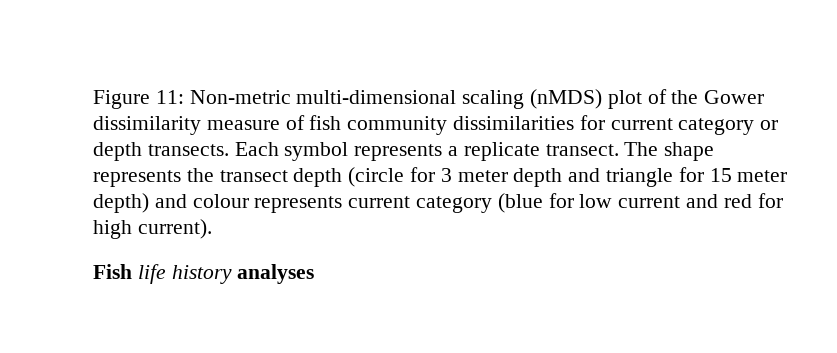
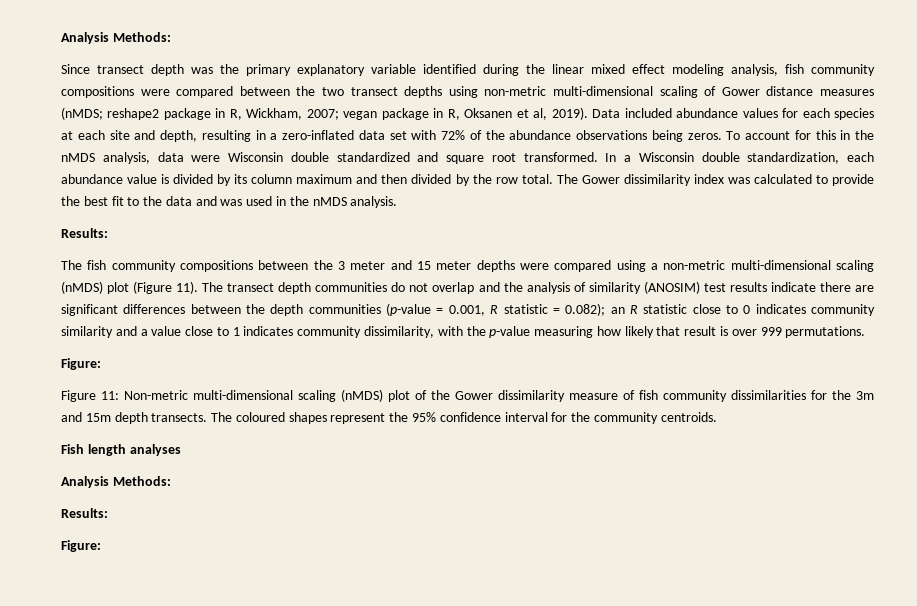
(93, 99) none -> [61,32,171,44] [61,64,875,76] [61,86,875,98] [61,107,875,120] [61,130,874,142] [61,152,874,164] [61,174,874,186] [61,196,398,208] [61,228,108,238] [61,260,875,272] [61,281,874,294] [61,303,876,316] [61,326,866,338] [61,358,101,370] Analysis Methods: // Since transect depth was the primary explanatory variable identified during the linear mixed effect modeling analysis, fish community compositions were compared between the two transect depths using non-metric multi-dimensional scaling of Gower distance measures (nMDS; reshape2 package in R, Wickham, 2007; vegan package in R, Oksanen et al, 2019). Data included abundance values for each species at each site and depth, resulting in a zero-inflated data set with 72% of the abundance observations being zeros. To account for this in the nMDS analysis, data were Wisconsin double standardized and square root transformed. In a Wisconsin double standardization, each abundance value is divided by its column maximum and then divided by the row total. The Gower dissimilarity index was calculated to provide the best fit to the data and was used in the nMDS analysis. // Results: // The fish community compositions between the 3 meter and 15 meter depths were compared using a non-metric multi-dimensional scaling (nMDS) plot (Figure 11). The transect depth communities do not overlap and the analysis of similarity (ANOSIM) test results indicate there are significant differences between the depth communities (p-value = 0.001, R statistic = 0.082); an R statistic close to 0 indicates community similarity and a value close to 1 indicates community dissimilarity, with the p-value measuring how likely that result is over 999 permutations. // Figure: //
[610,118,779,135] [93,142,715,161] [93,167,788,187] [93,193,783,213] [93,219,212,239] current category or depth transects. Each symbol represents a replicate transect. The shape represents the transect depth (circle for 3 meter depth and triangle for 15 meter depth) and colour represents current category (blue for low current and red for high current). -> [832,390,874,400] [61,412,717,424] the 3m and 15m depth transects. The coloured shapes represent the 95% confidence interval for the community centroids.
[137,264,232,284] life history -> [87,444,126,456] length
(315, 274) none -> [61,476,171,488] [61,508,108,518] [61,540,101,552] // Analysis Methods: // Results: // Figure:

